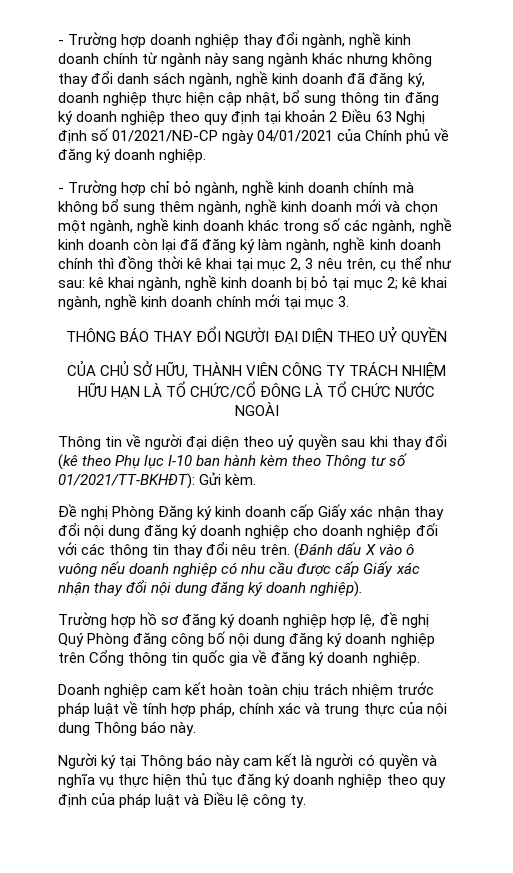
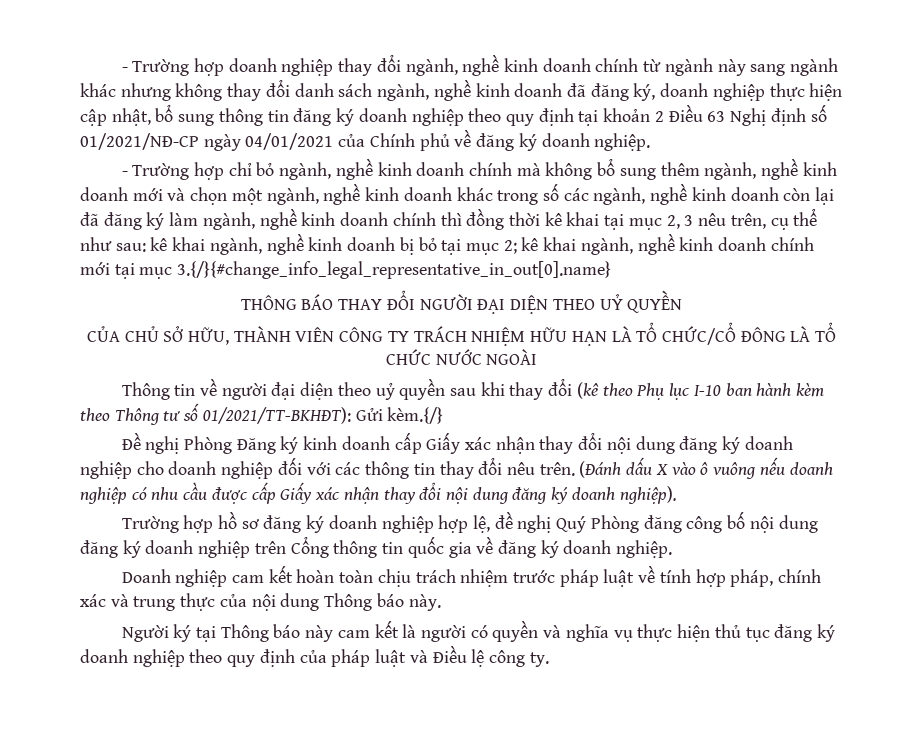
[338,296,350,307] 3. -> [177,261,612,279] 3.{/}{#change_info_legal_representative_in_out[0].name}
[225,473,257,485] kèm. -> [387,407,444,424] kèm.{/}

